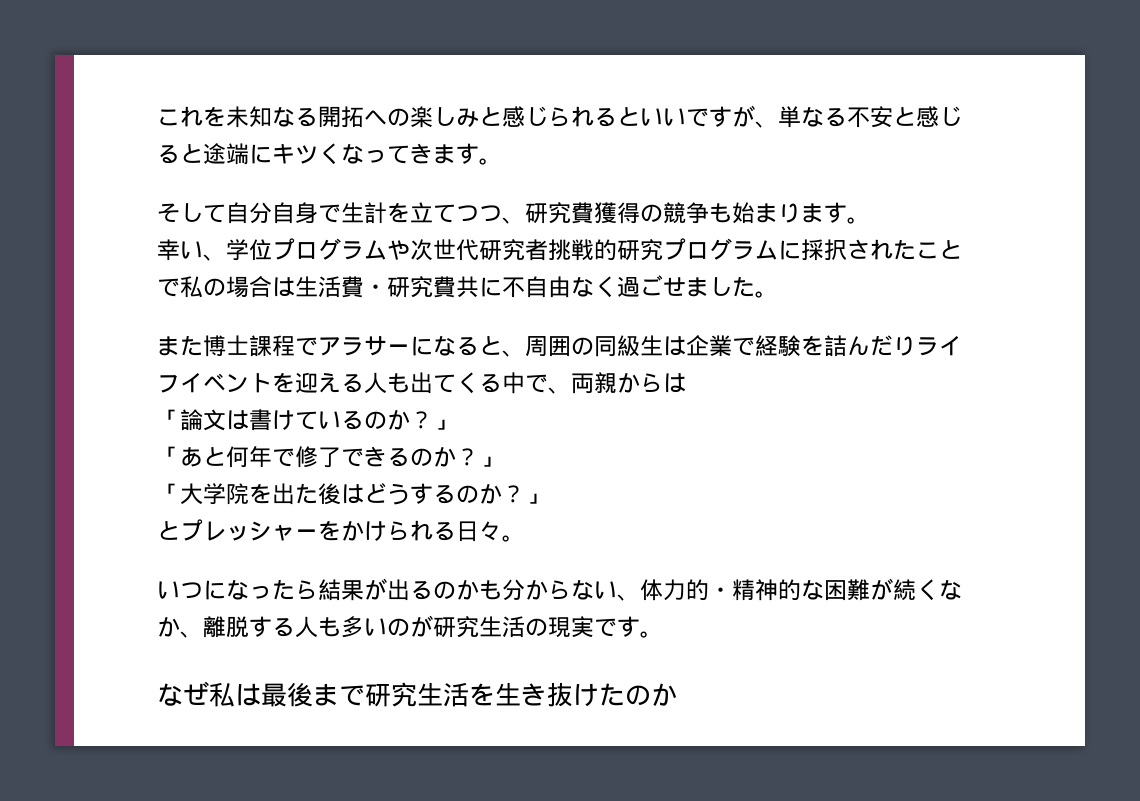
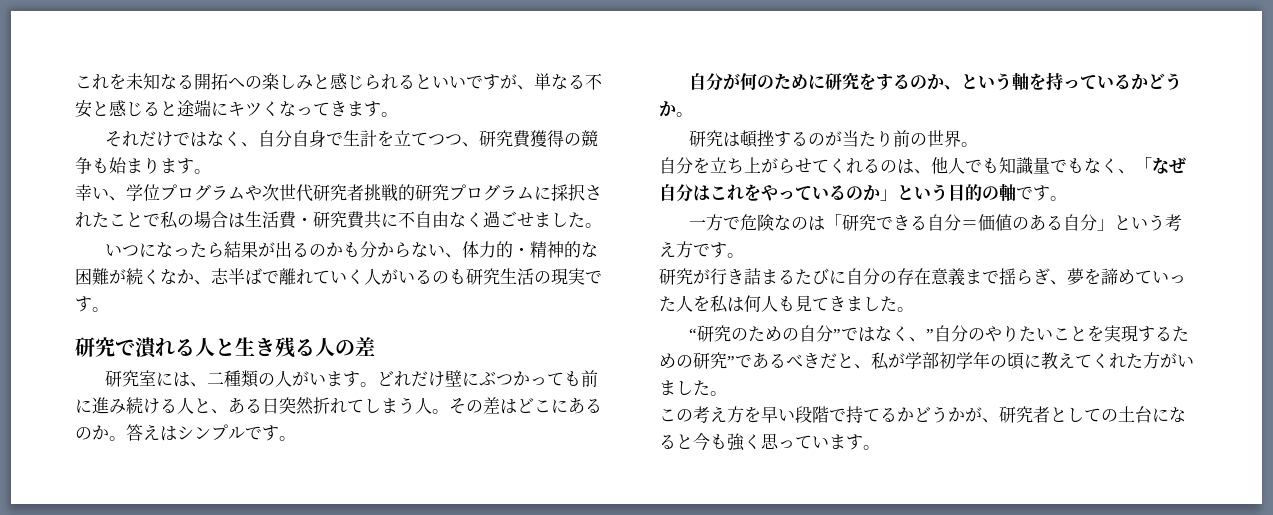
[180,203,226,223] して -> [122,131,259,147] れだけではなく、
[157,335,962,357] [157,372,686,394] [157,409,456,431] [157,446,502,468] [157,483,548,505] [157,519,525,542] // また博士課程でアラサーになると、周囲の同級生は企業で経験を詰んだりライフイベントを迎える人も出てくる中で、両親からは // 「論文は書けているのか？」 // 「あと何年で修了できるのか？」 // 「大学院を出た後はどうするのか？」 // とプレッシャーをかけられる日々。 -> (602, 225) none
[203,615,433,638] 離脱する人も多いのが -> [211,268,466,285] 志半ばで離れていく人がいるのも
[157,681,677,707] なぜ私は最後まで研究生活を生き抜けたのか -> [75,337,375,359] [105,370,599,388] [75,397,602,415] [75,424,296,441] [689,72,1183,91] [659,101,693,117] [689,130,979,148] [659,157,1186,175] [659,183,1067,202] [689,214,1183,231] [659,241,744,258] [659,268,1186,286] [659,295,914,313] [689,325,1190,342] [659,351,1194,370] [659,380,727,396] [659,406,1186,423] [659,432,880,451] 研究で潰れる人と生き残る人の差 // 研究室には、二種類の人がいます。どれだけ壁にぶつかっても前に進み続ける人と、ある日突然折れてしまう人。その差はどこにあるのか。答えはシンプルです。 // 自分が何のために研究をするのか、という軸を持っているかどうか。 // 研究は頓挫するのが当たり前の世界。 // 自分を立ち上がらせてくれるのは、他人でも知識量でもなく、「なぜ自分はこれをやっているのか」という目的の軸です。 // 一方で危険なのは「研究できる自分＝価値のある自分」という考え方です。 // 研究が行き詰まるたびに自分の存在意義まで揺らぎ、夢を諦めていった人を私は何人も見てきました。 // “研究のための自分”ではなく、”自分のやりたいことを実現するための研究”であるべきだと、私が学部初学年の頃に教えてくれた方がいました。 // この考え方を早い段階で持てるかどうかが、研究者としての土台になると今も強く思っています。

